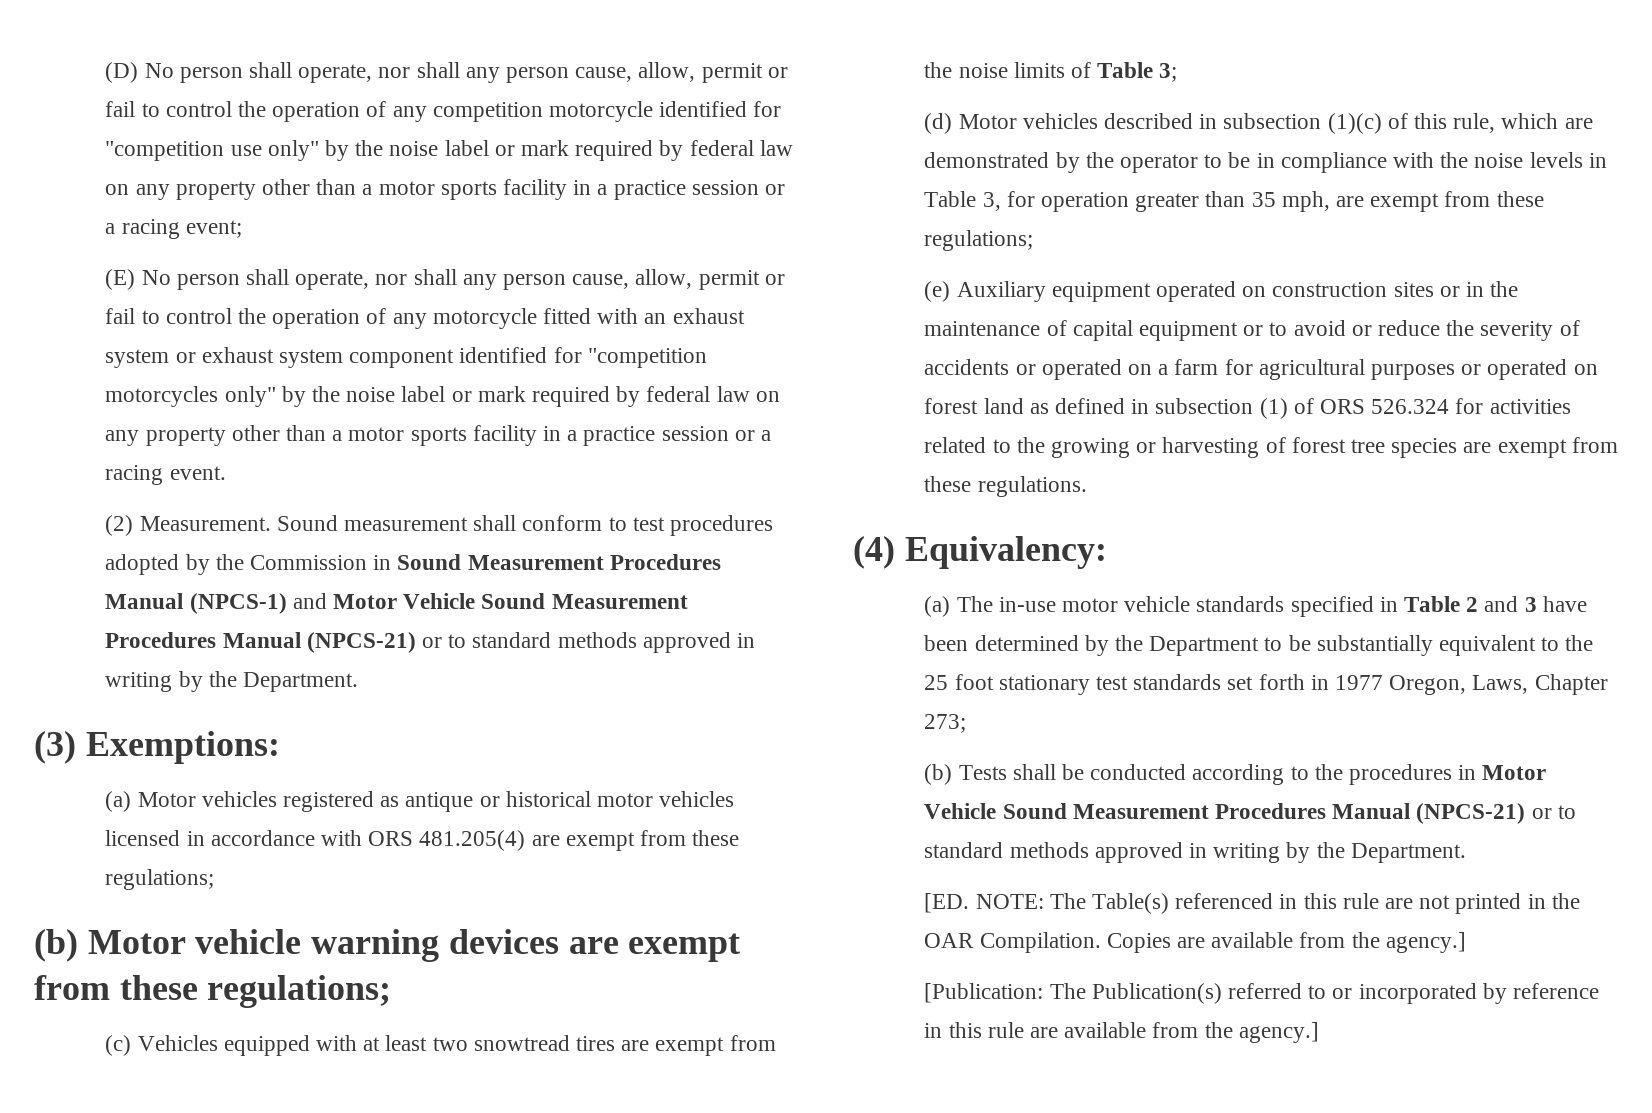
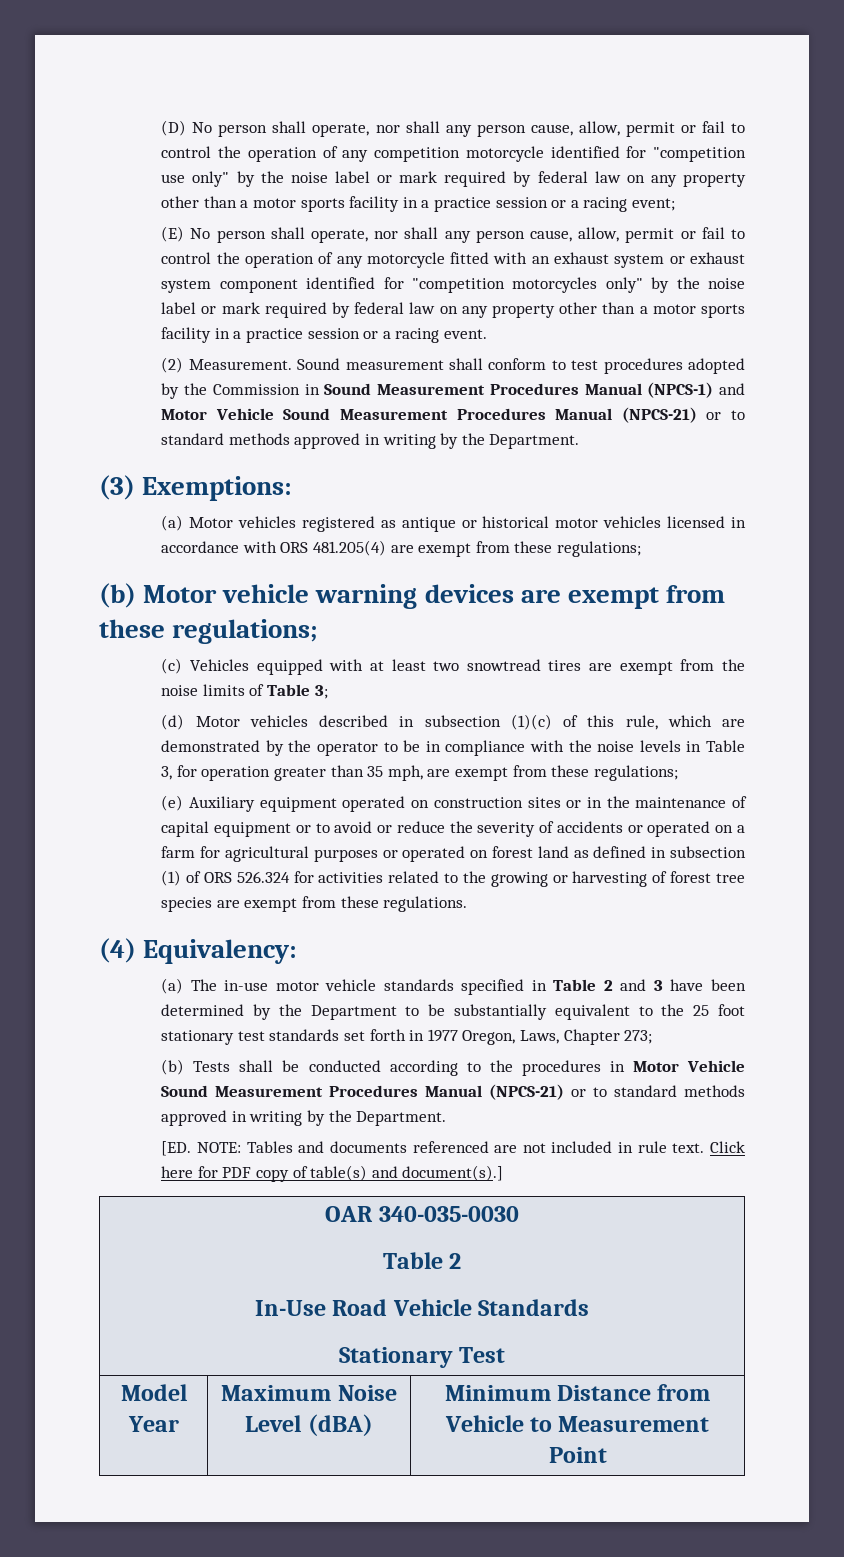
[1049,893,1580,914] [924,932,1466,953] [924,983,1599,1004] [924,1022,1319,1043] The Table(s) referenced in this rule are not printed in the OAR Compilation. Copies are available from the agency.] // [Publication: The Publication(s) referred to or incorporated by reference in this rule are available from the agency.] -> [246,1141,745,1153] [161,1165,504,1182] [325,1206,519,1222] [382,1252,462,1269] [254,1299,590,1316] [338,1347,506,1368] [120,1384,187,1401] [127,1416,179,1432] [221,1385,397,1401] [245,1414,373,1436] [444,1384,711,1401] [444,1415,710,1432] [548,1447,607,1463] Tables and documents referenced are not included in rule text. Click here for PDF copy of table(s) and document(s).] // OAR 340-035-0030 // Table 2 // In-Use Road Vehicle Standards // Stationary Test // Model Year | Maximum Noise Level (dBA) | Minimum Distance from Vehicle to Measurement Point

